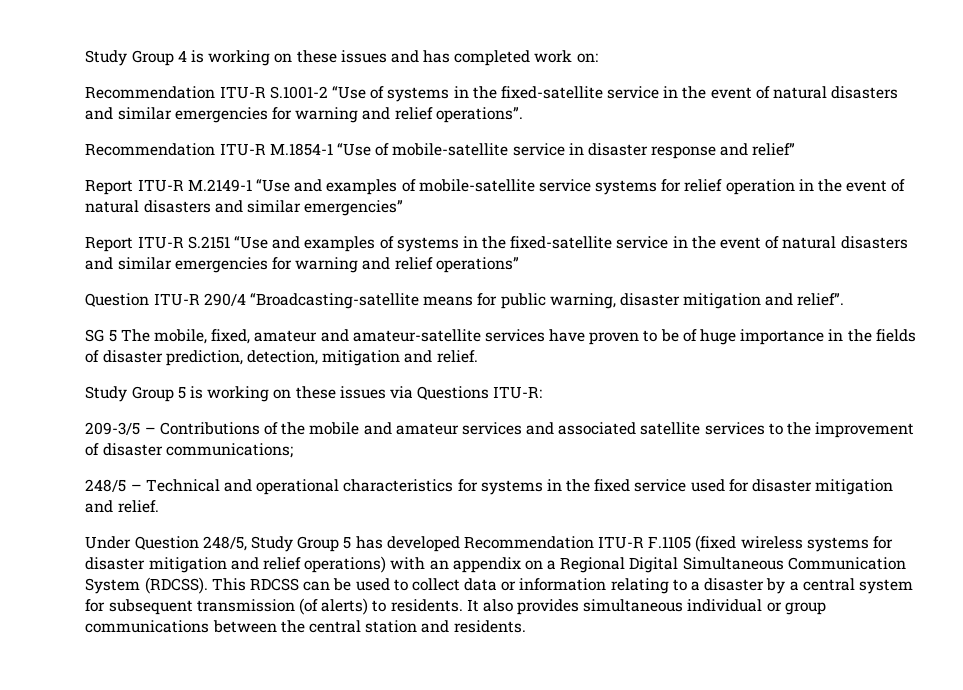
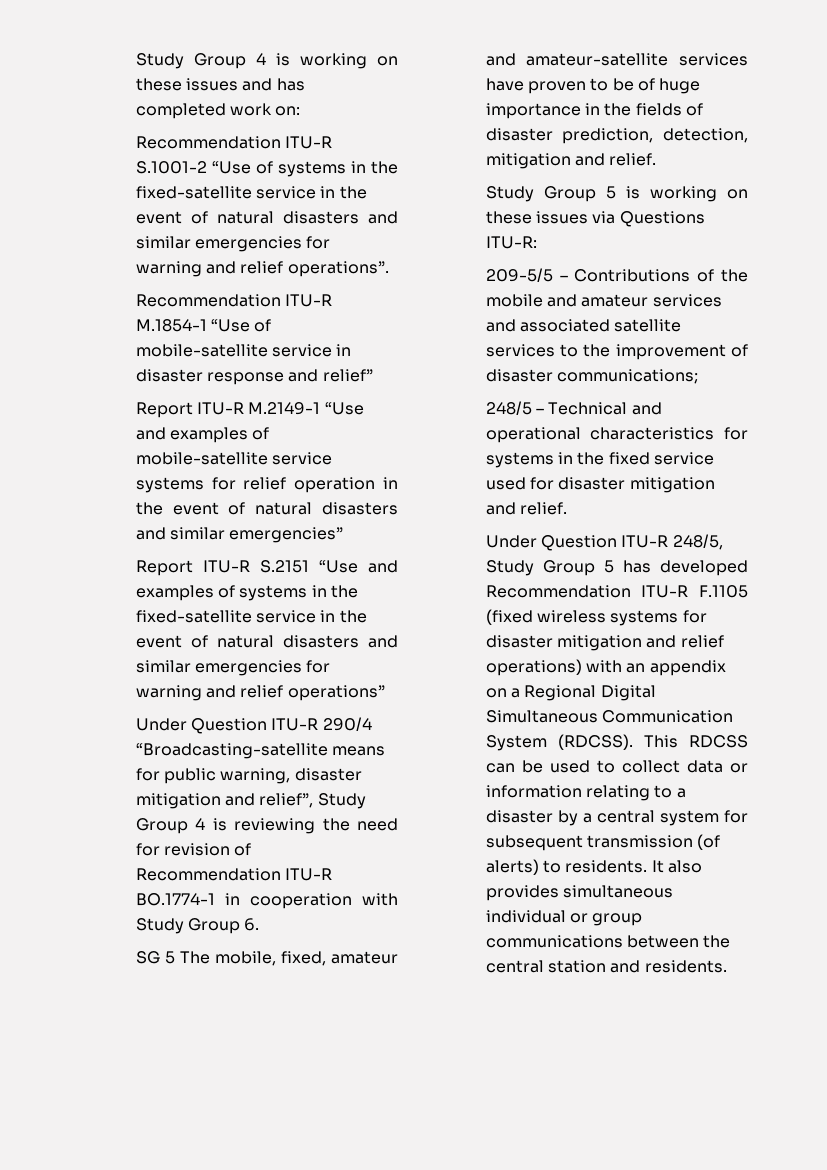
(519, 265) none -> [135,718,187,731] Under
[797,293,845,306] relief”. -> [259,793,366,809] [135,818,398,834] [135,843,252,856] [135,868,333,881] [135,893,398,909] [135,918,260,934] relief”, Study Group 4 is reviewing the need for revision of Recommendation ITU-R BO.1774-1 in cooperation with Study Group 6.
[85,422,141,435] 209-3/5 -> [485,268,553,282] 209-5/5
(199, 543) none -> [621,535,669,548] ITU-R

